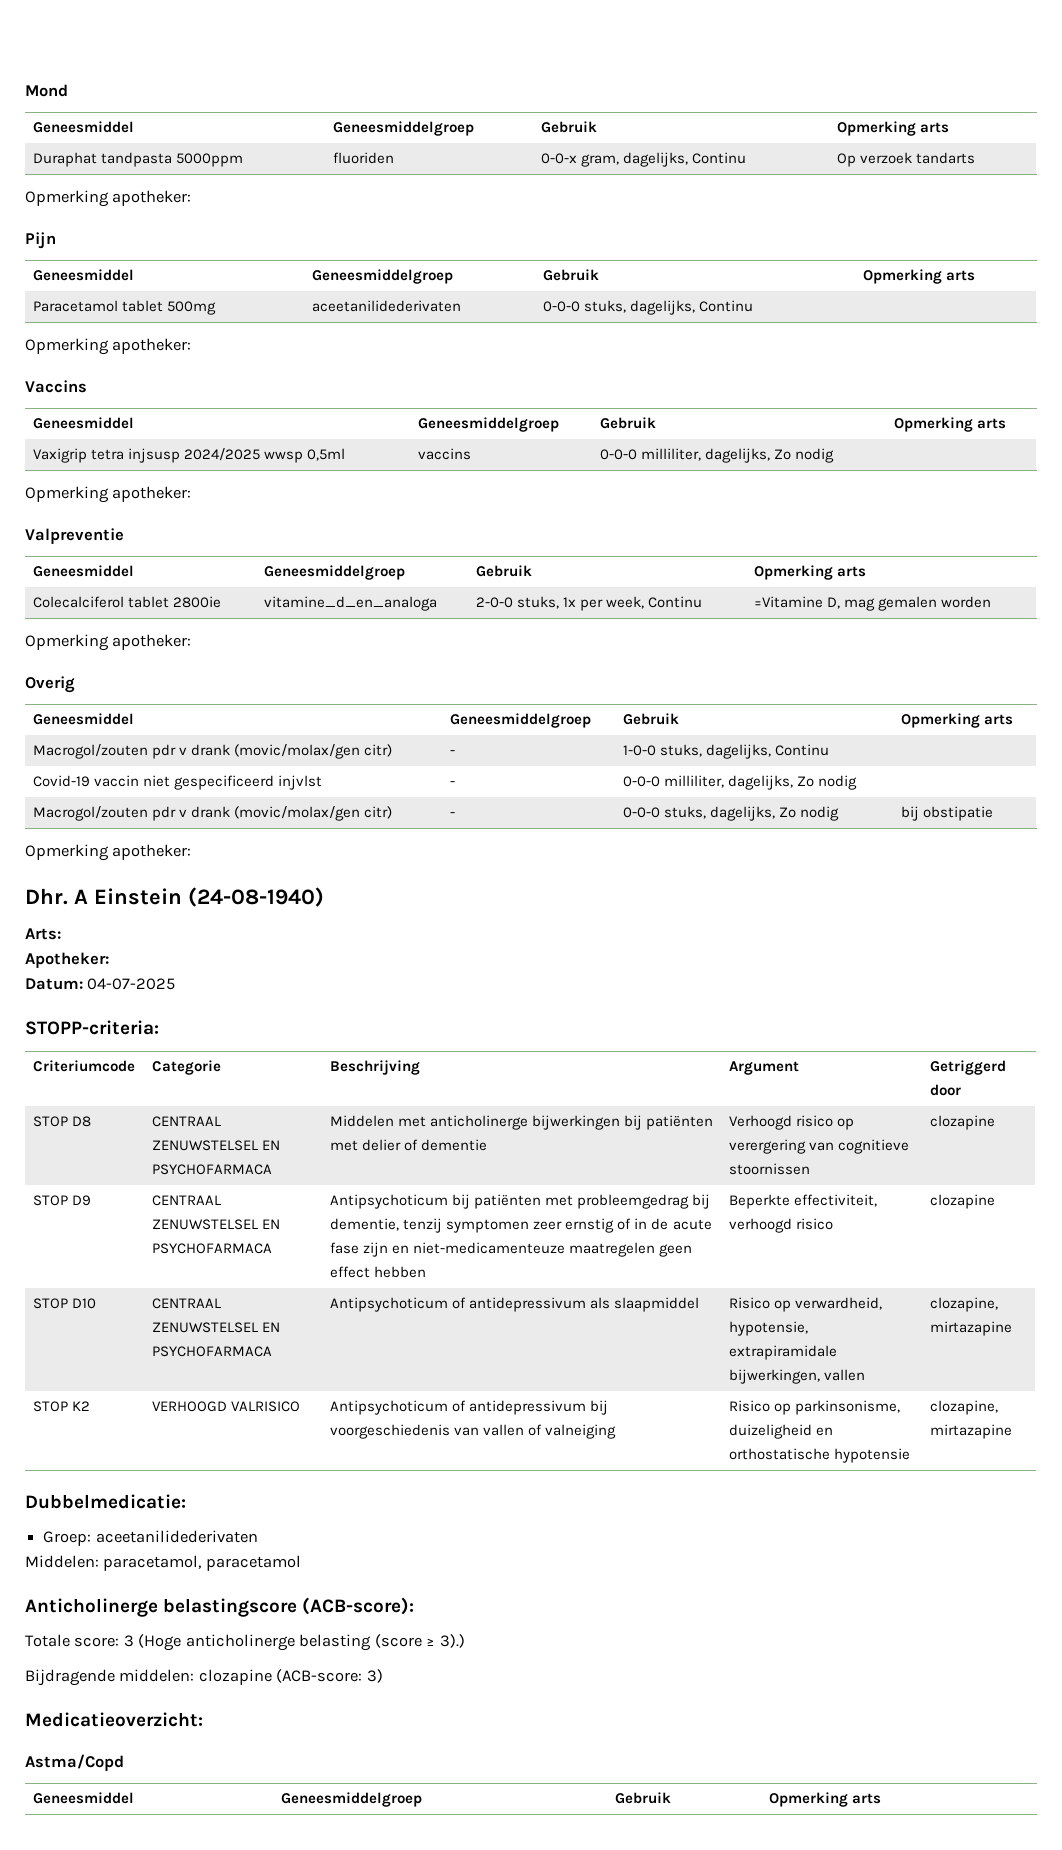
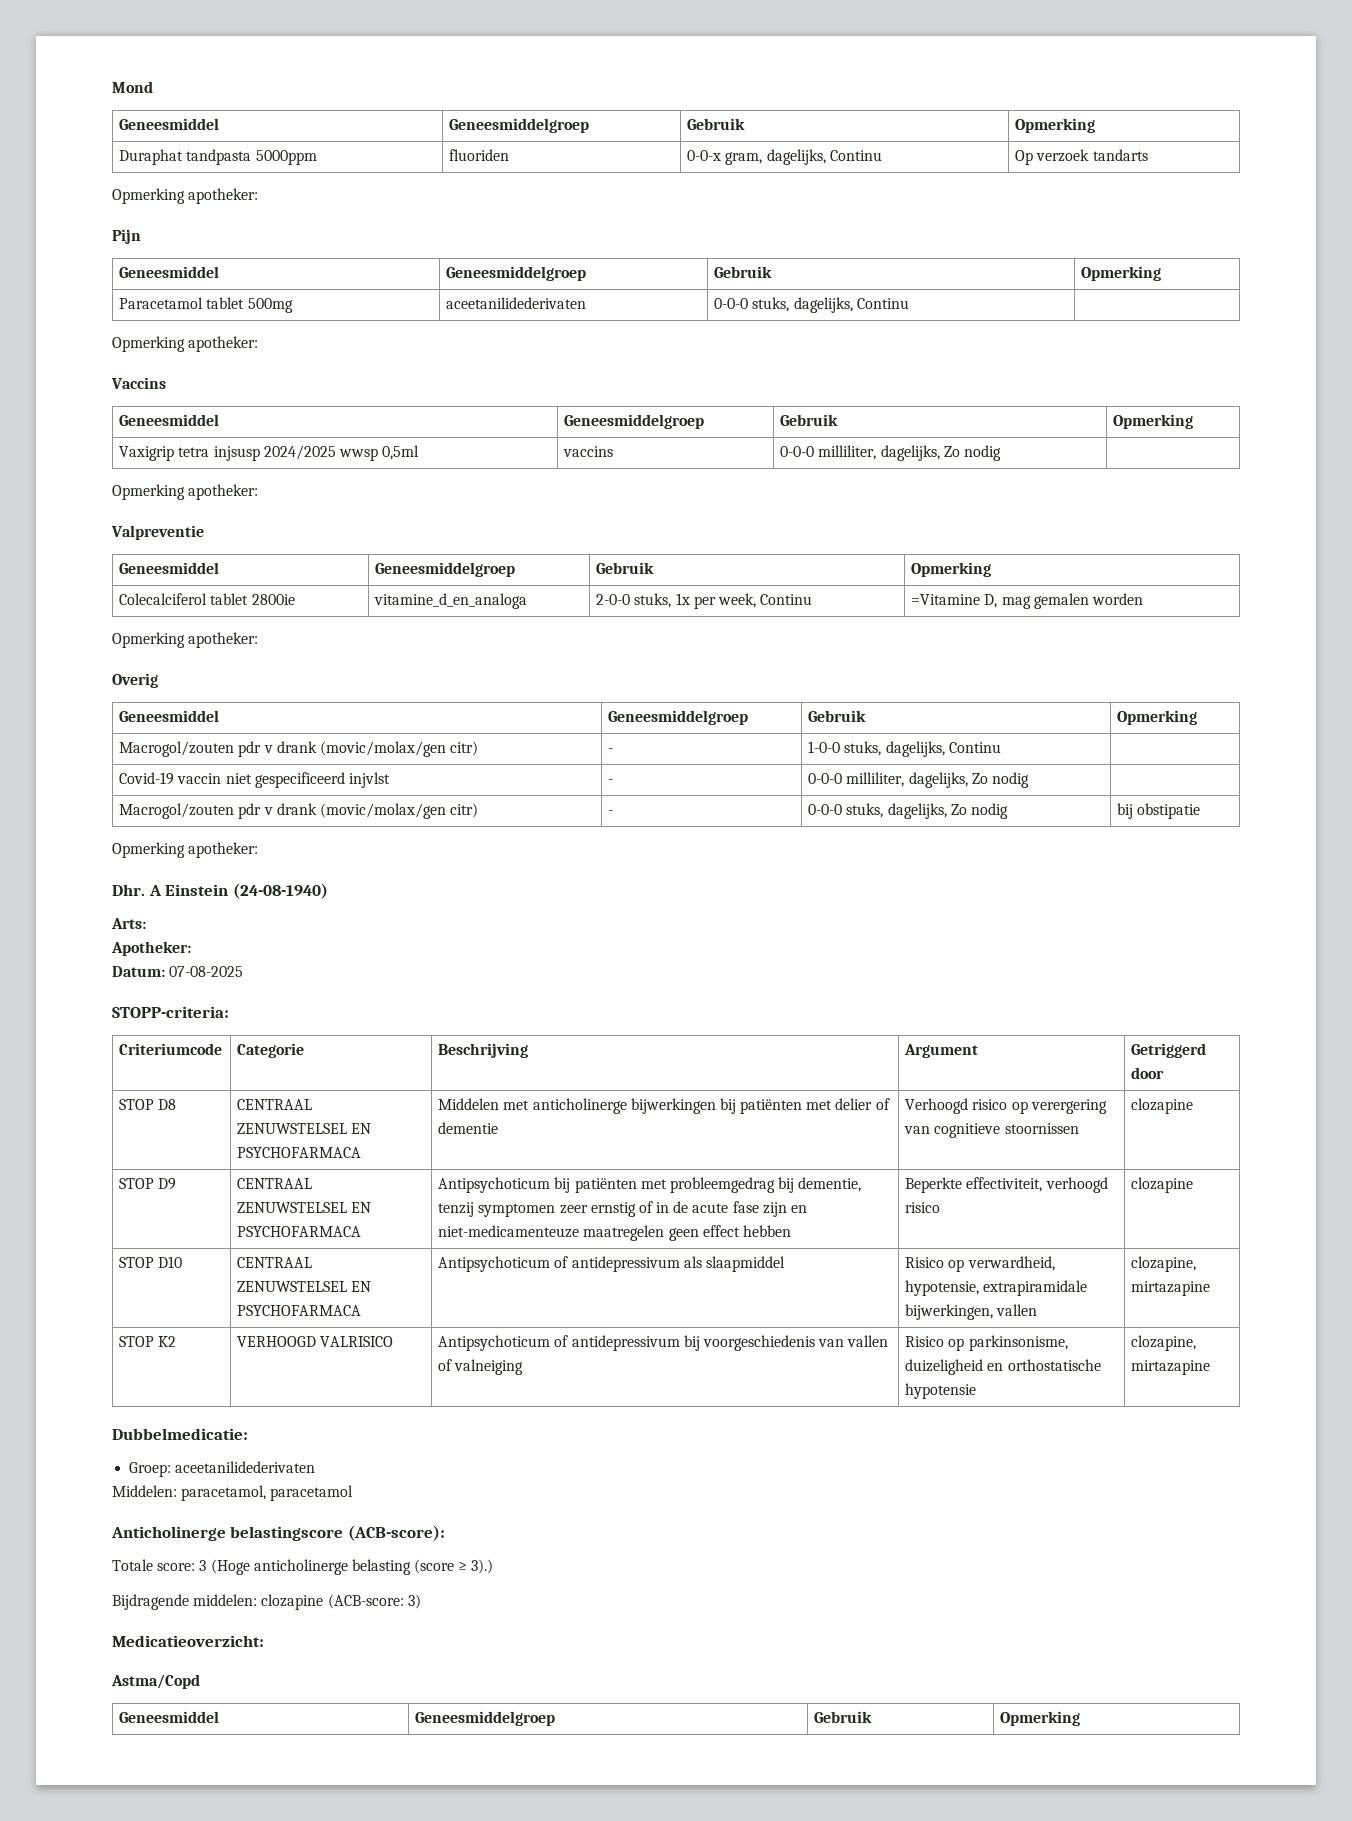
[920,122,950,133] arts -> (1096, 125) none
[946,270,976,281] arts -> (1162, 273) none
[977,418,1007,429] arts -> (1194, 421) none
[837,566,867,577] arts -> (992, 569) none
[984,714,1014,725] arts -> (1198, 717) none
[87,978,176,990] 04-07-2025 -> [169,966,244,977] 07-08-2025
[852,1793,882,1804] arts -> (1081, 1718) none

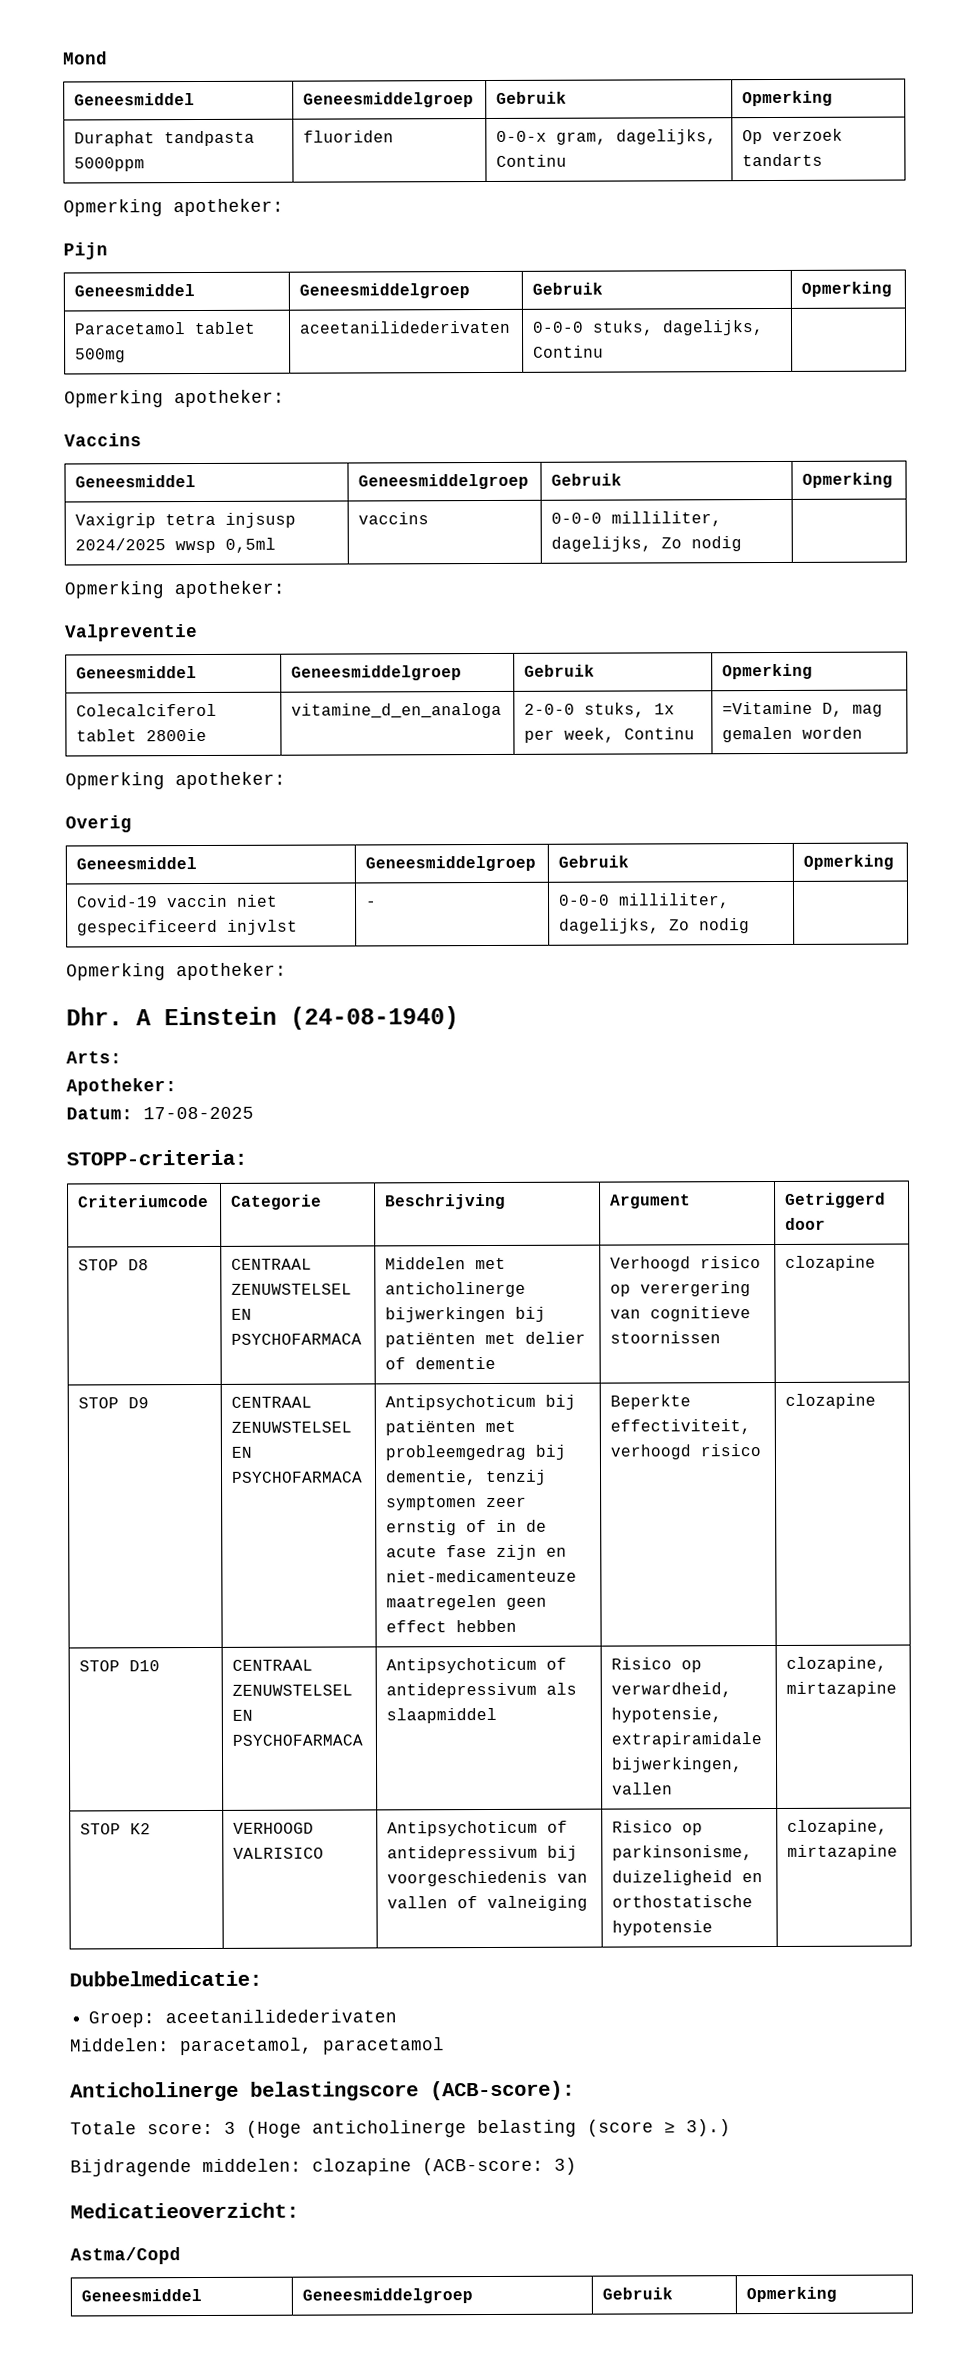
[119,741,479,757] [608,748,614,753] [808,741,1001,757] // Macrogol/zouten pdr v drank (movic/molax/gen citr) | - | 1-0-0 stuks, dagelijks, Continu | -> (895, 862) none
[119,803,479,819] [608,810,614,815] [808,803,1008,819] [1117,803,1201,819] // Macrogol/zouten pdr v drank (movic/molax/gen citr) | - | 0-0-0 stuks, dagelijks, Zo nodig | bij obstipatie -> (751, 926) none
[169,966,244,977] 07-08-2025 -> [143,1106,254,1120] 17-08-2025

